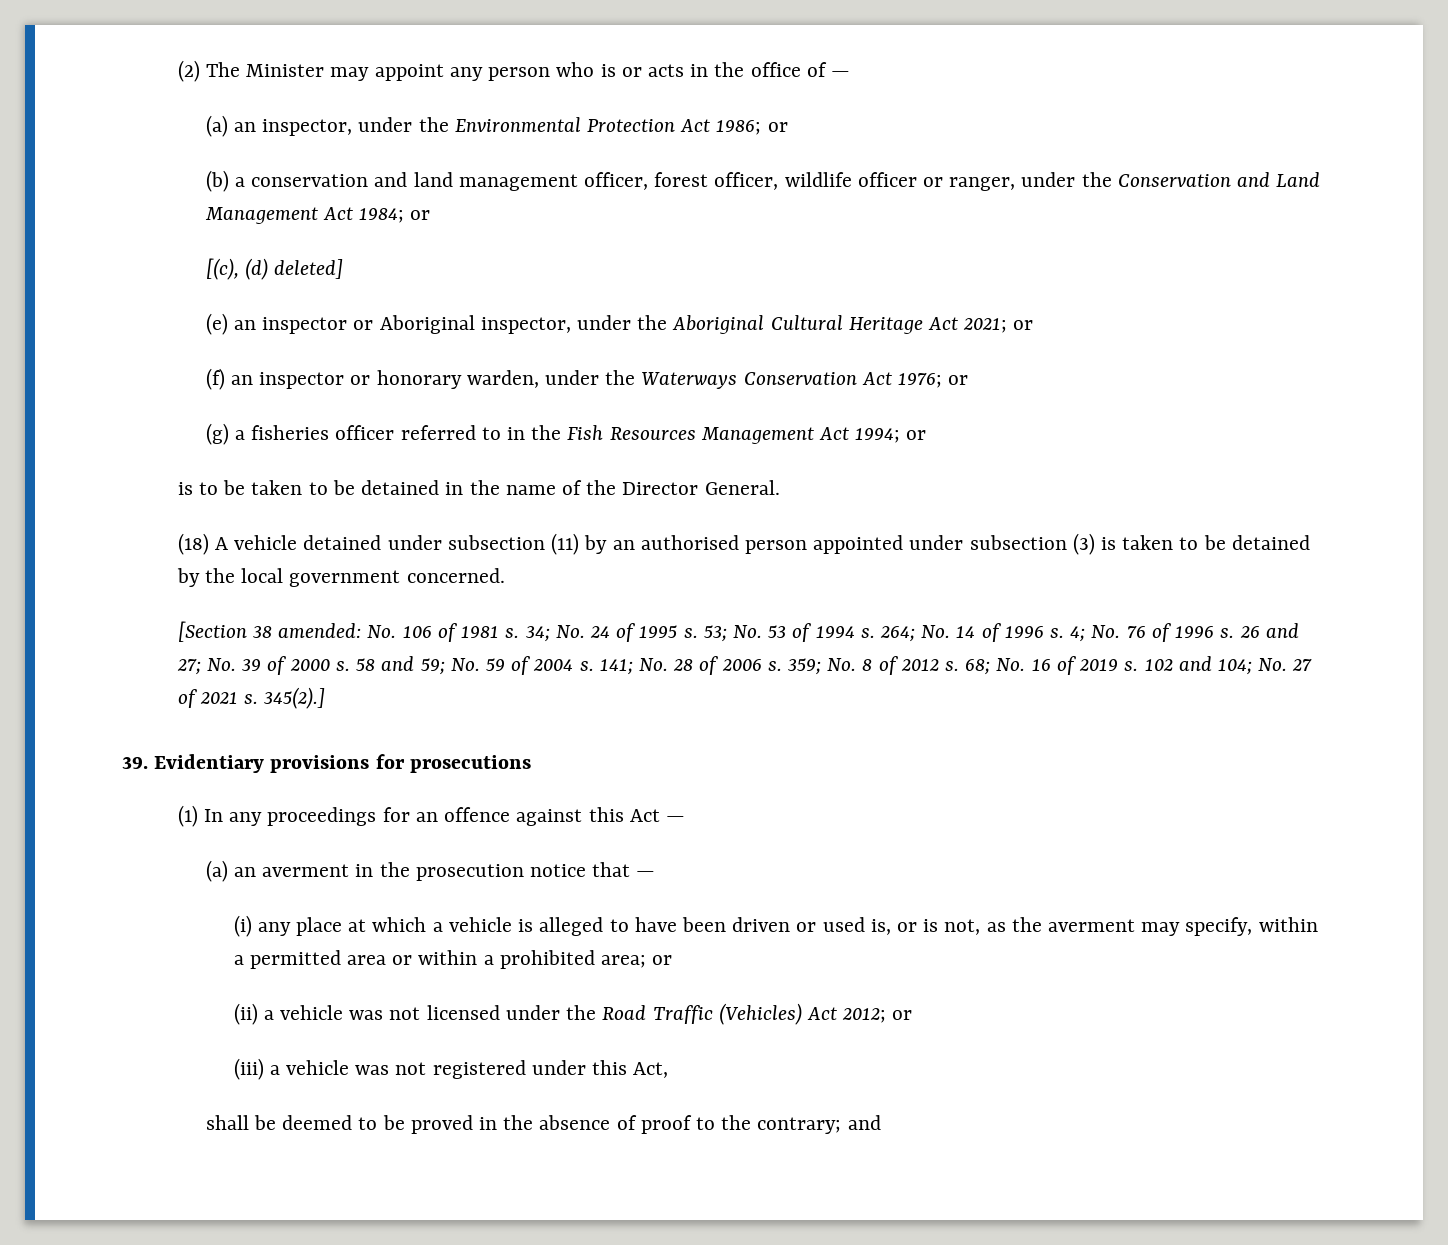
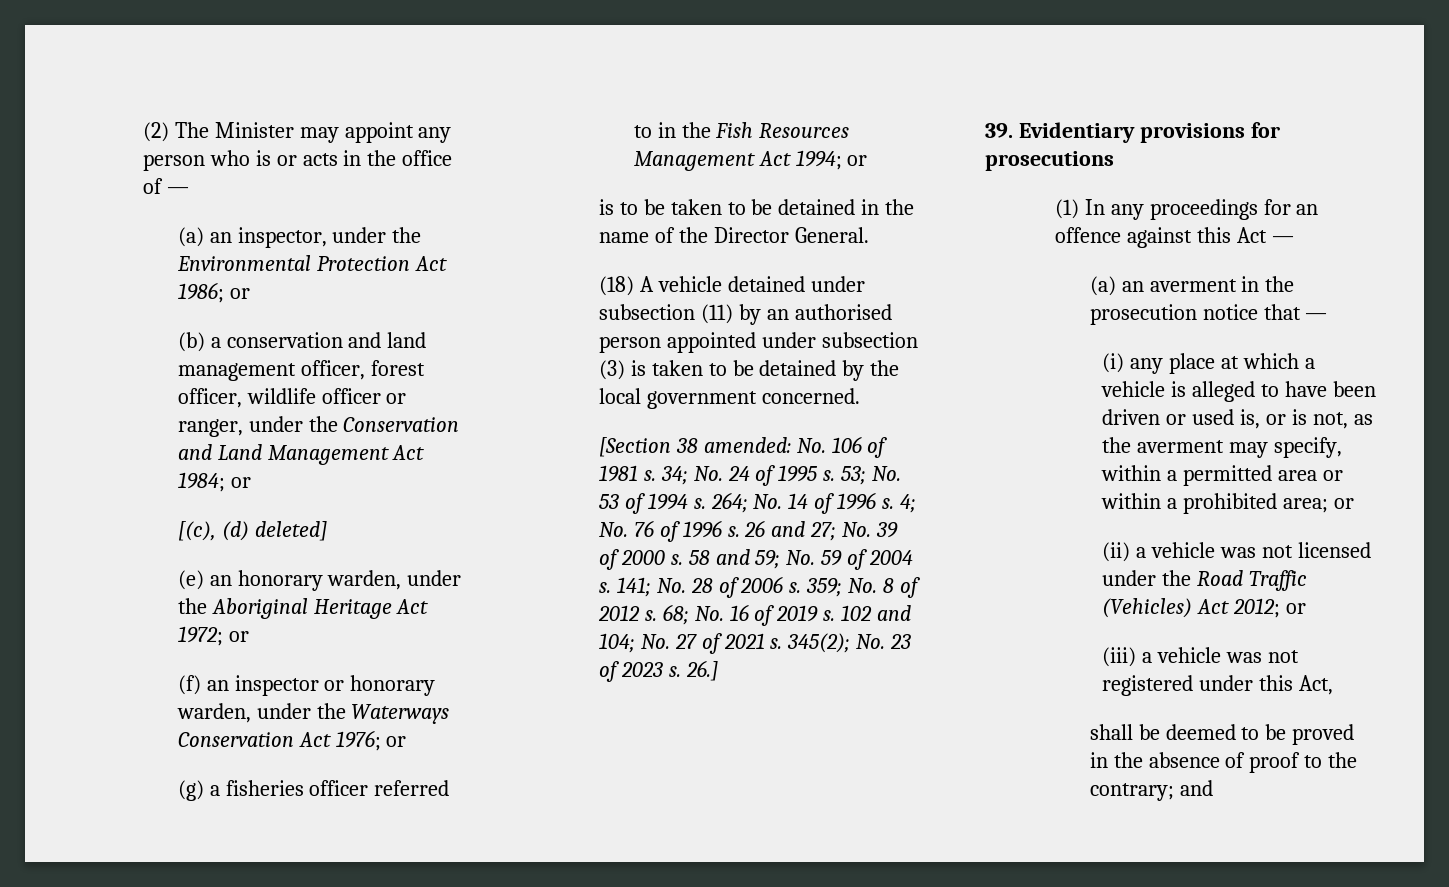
[262,315,571,334] inspector or Aboriginal inspector, -> [237,570,402,591] honorary warden,
[770,315,843,330] Cultural -> (308, 608) none
[963,318,1008,333] 2021; -> [177,626,223,646] 1972;
[264,687,326,709] 345(2).] -> [787,633,912,653] [598,660,718,682] 345(2); No. 23 of 2023 s. 26.]

